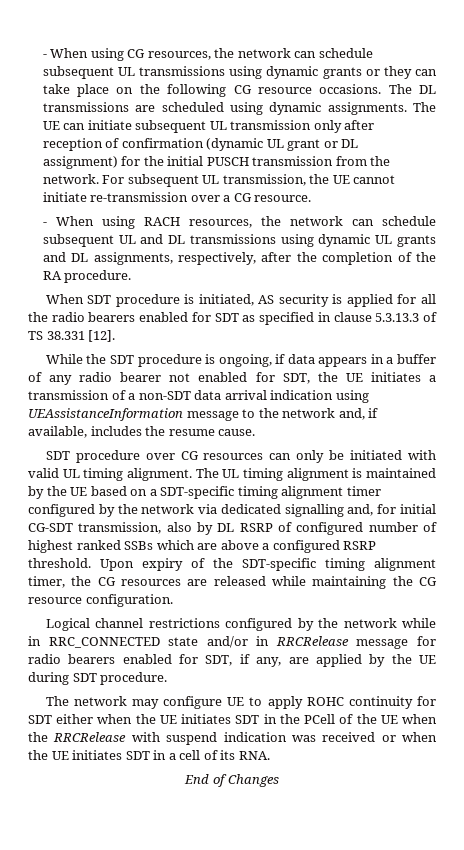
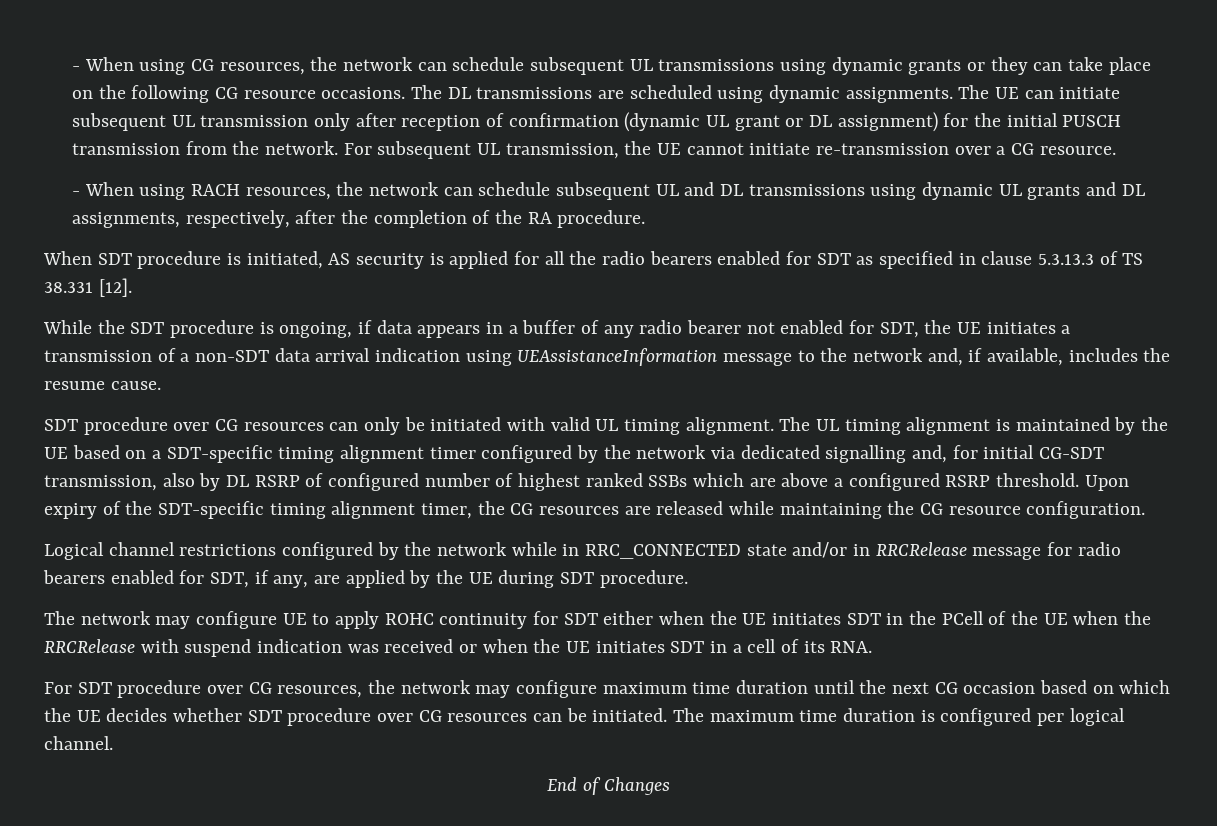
(270, 755) none -> [44,680,1171,698] [44,708,1125,726] [44,736,113,750] // For SDT procedure over CG resources, the network may configure maximum time duration until the next CG occasion based on which the UE decides whether SDT procedure over CG resources can be initiated. The maximum time duration is configured per logical channel.

